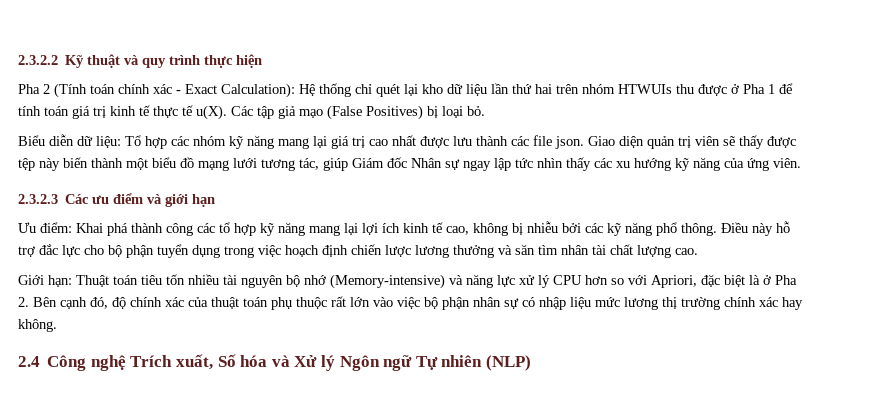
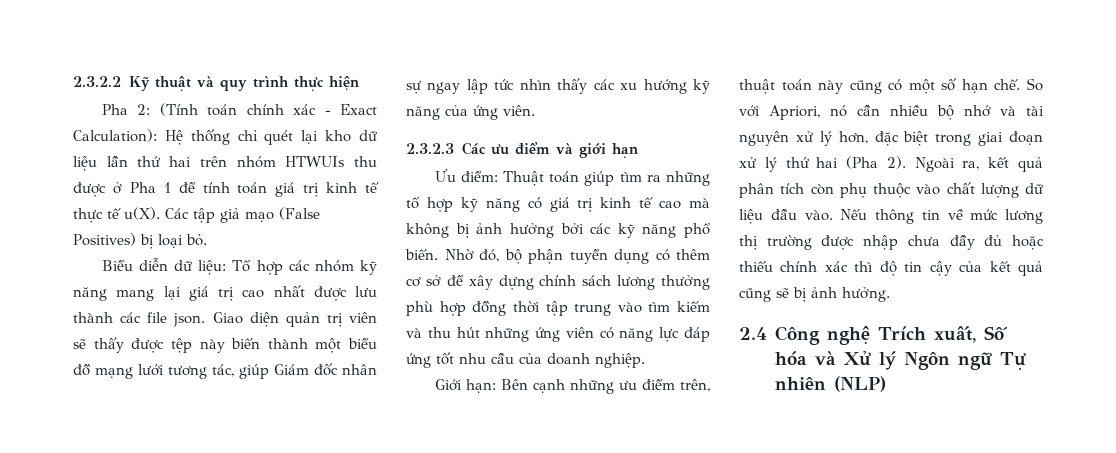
[43,84,50,94] 2 -> [137,104,151,115] 2:
[411,158,442,168] Nhân -> [342,364,377,375] nhân
[76,221,558,236] Khai phá thành công các tổ hợp kỹ năng mang lại lợi ích kinh tế cao, không bị nhiễu -> [503,171,710,186] [406,197,710,212] [406,223,554,238] Thuật toán giúp tìm ra những tổ hợp kỹ năng có giá trị kinh tế cao mà không bị ảnh hưởng
[681,221,790,236] [18,244,698,258] [18,274,797,289] [18,296,803,310] [18,319,57,332] thông. Điều này hỗ trợ đắc lực cho bộ phận tuyển dụng trong việc hoạch định chiến lược lương thưởng và săn tìm nhân tài chất lượng cao. // Giới hạn: Thuật toán tiêu tốn nhiều tài nguyên bộ nhớ (Memory-intensive) và năng lực xử lý CPU hơn so với Apriori, đặc biệt là ở Pha 2. Bên cạnh đó, độ chính xác của thuật toán phụ thuộc rất lớn vào việc bộ phận nhân sự có nhập liệu mức lương thị trường chính xác hay không. -> [405,249,710,264] [406,275,710,290] [406,300,710,316] [406,327,710,342] [406,352,645,368] [434,379,710,394] [739,78,1043,94] [739,105,1044,120] [739,131,1043,146] [739,156,1043,172] [739,182,1044,198] [739,209,1043,224] [739,235,1044,250] [739,261,1043,276] [739,287,890,302] biến. Nhờ đó, bộ phận tuyển dụng có thêm cơ sở để xây dựng chính sách lương thưởng phù hợp đồng thời tập trung vào tìm kiếm và thu hút những ứng viên có năng lực đáp ứng tốt nhu cầu của doanh nghiệp. // Giới hạn: Bên cạnh những ưu điểm trên, thuật toán này cũng có một số hạn chế. So với Apriori, nó cần nhiều bộ nhớ và tài nguyên xử lý hơn, đặc biệt trong giai đoạn xử lý thứ hai (Pha 2). Ngoài ra, kết quả phân tích còn phụ thuộc vào chất lượng dữ liệu đầu vào. Nếu thông tin về mức lương thị trường được nhập chưa đầy đủ hoặc thiếu chính xác thì độ tin cậy của kết quả cũng sẽ bị ảnh hưởng.

